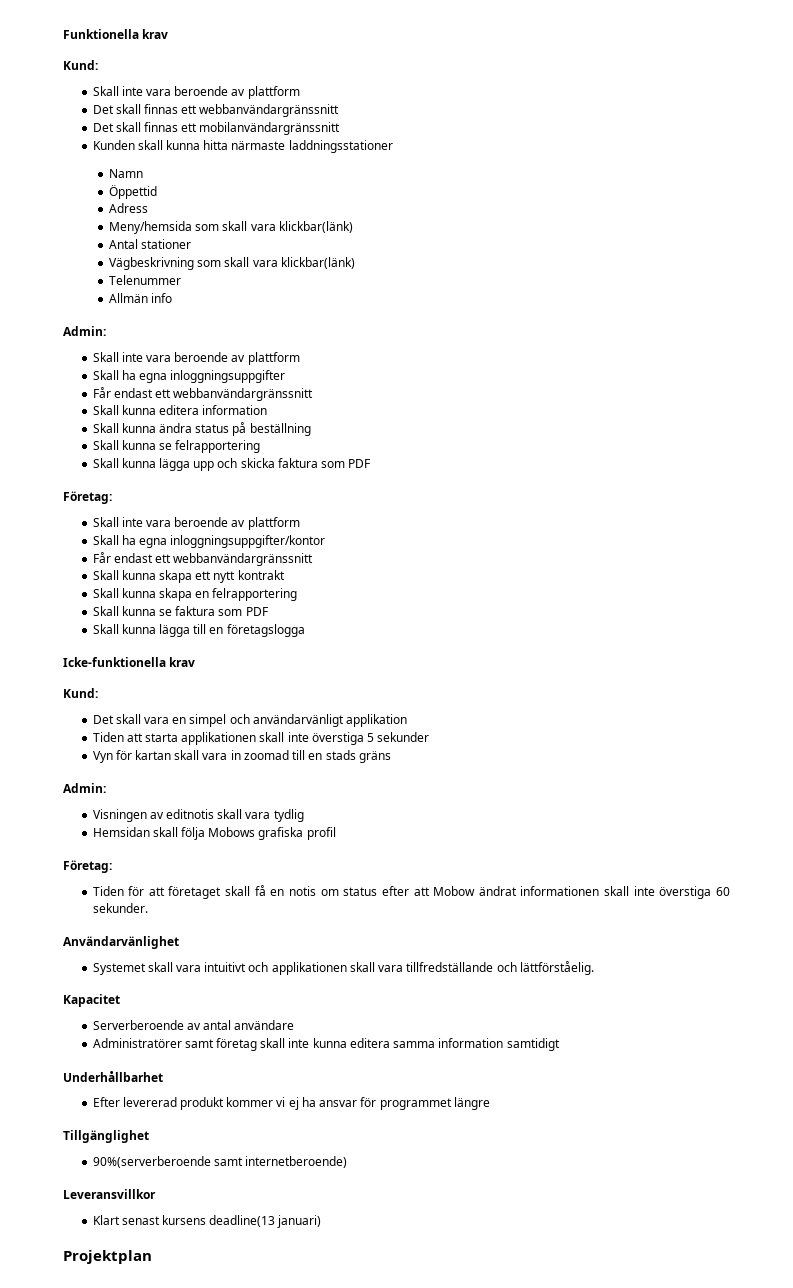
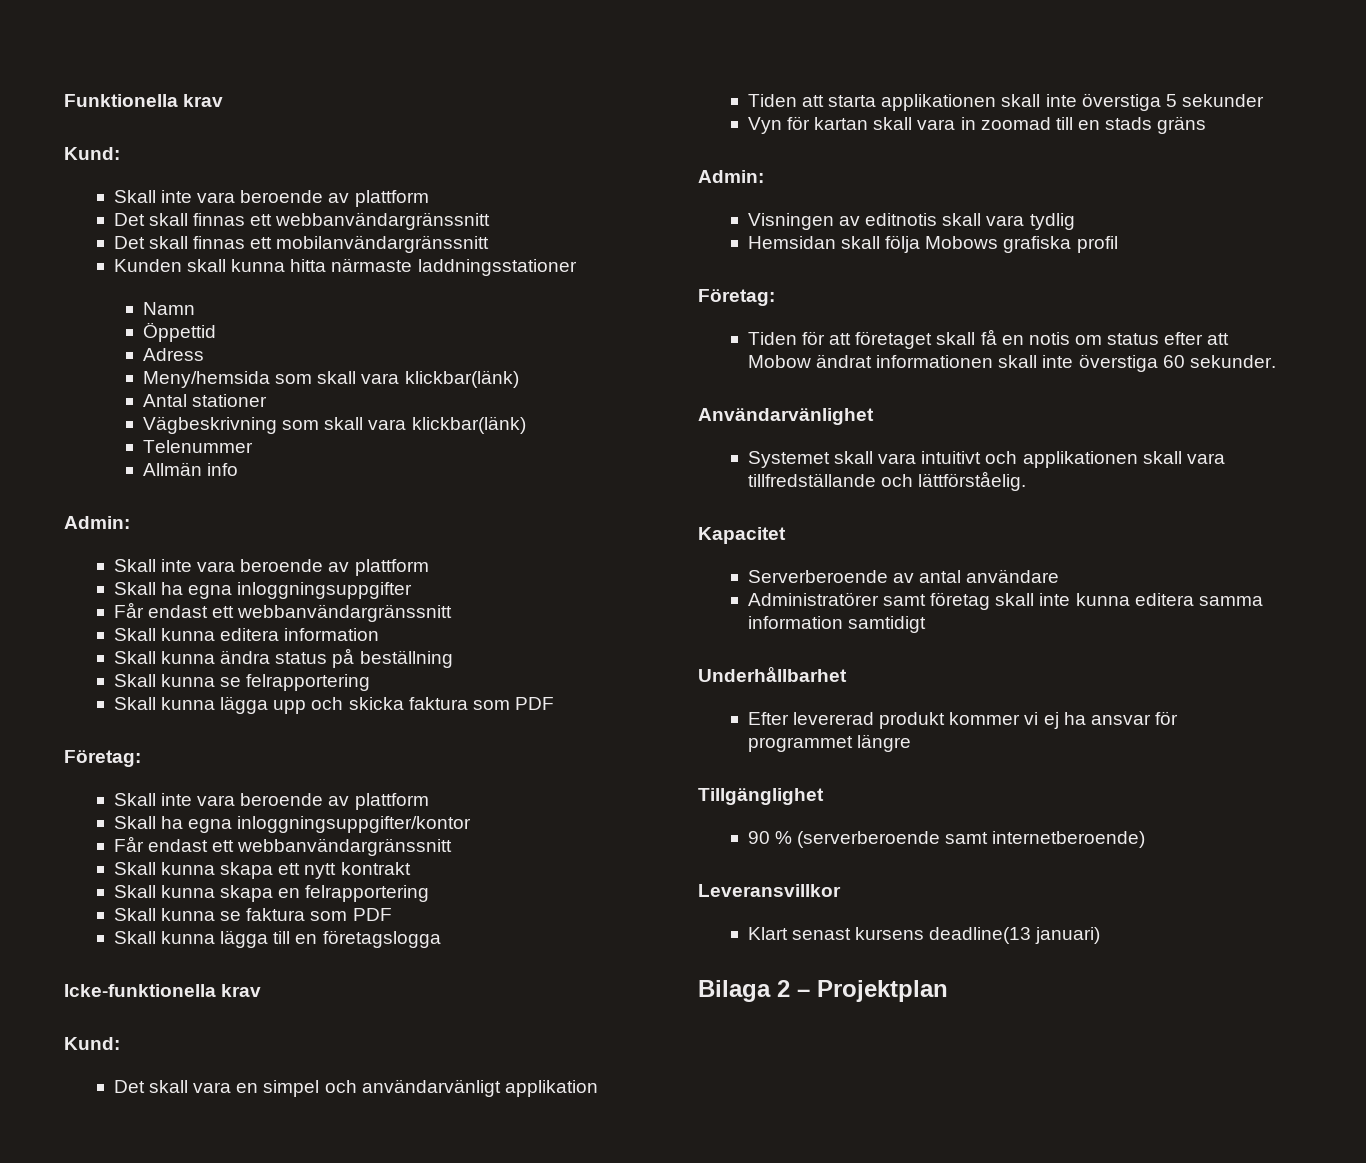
[92,1156,211,1168] 90%(serverberoende -> [747,831,941,848] 90 % (serverberoende
(322, 1221) none -> [698,980,810,1002] Bilaga 2 –

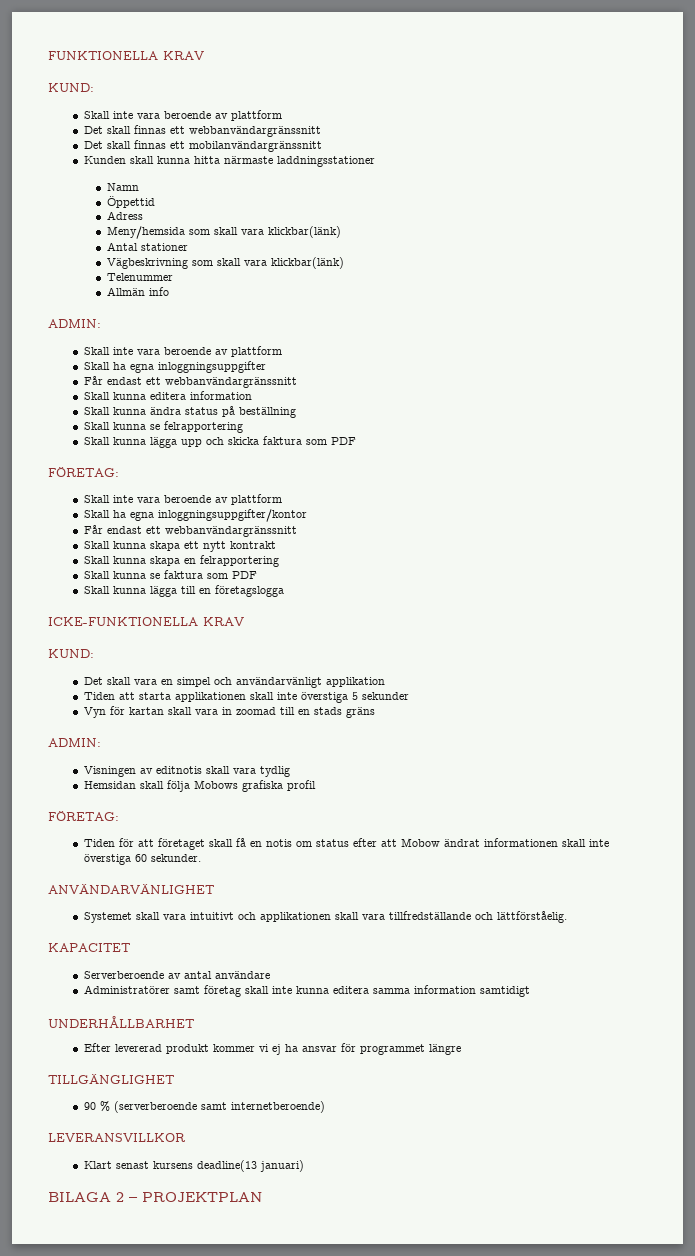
[64,94,224,107] [64,147,120,160] Funktionella krav // Kund: -> [48,51,204,60] [48,83,94,92] FUNKTIONELLA KRAV // KUND:
[64,516,130,529] Admin: -> [48,319,101,328] ADMIN:
[64,750,141,767] Företag: -> [48,467,119,477] FÖRETAG:
[64,984,262,997] [64,1037,120,1050] Icke-funktionella krav // Kund: -> [48,617,244,626] [48,649,94,658] ICKE-FUNKTIONELLA KRAV // KUND:
[698,170,764,183] Admin: -> [48,738,101,747] ADMIN:
[698,289,775,306] Företag: -> [48,811,119,821] FÖRETAG:
[698,408,874,425] Användarvänlighet -> [48,884,214,894] ANVÄNDARVÄNLIGHET
[698,527,786,544] Kapacitet -> [48,943,130,952] KAPACITET
[698,667,847,682] Underhållbarhet -> [48,1016,194,1028] UNDERHÅLLBARHET
[698,788,824,805] Tillgänglighet -> [48,1074,174,1084] TILLGÄNGLIGHET
[698,884,841,897] Leveransvillkor -> [48,1133,186,1142] LEVERANSVILLKOR
[698,980,771,1002] Bilaga -> [48,1192,111,1202] BILAGA
[817,980,948,1002] Projektplan -> [142,1192,262,1202] PROJEKTPLAN

